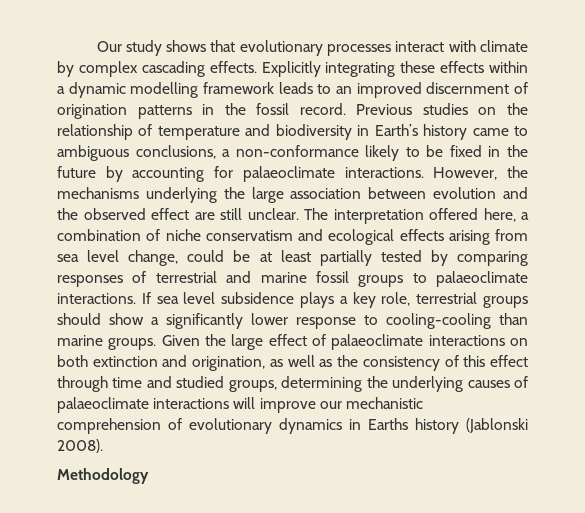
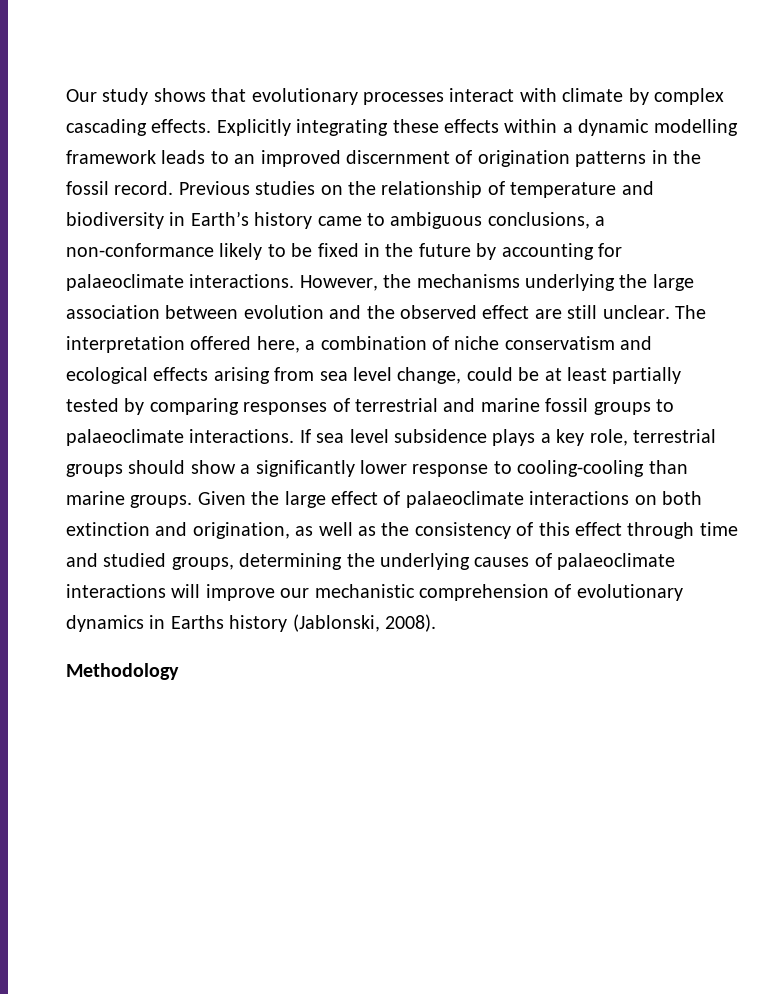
[466,418,528,433] (Jablonski -> [292,614,380,632] (Jablonski,

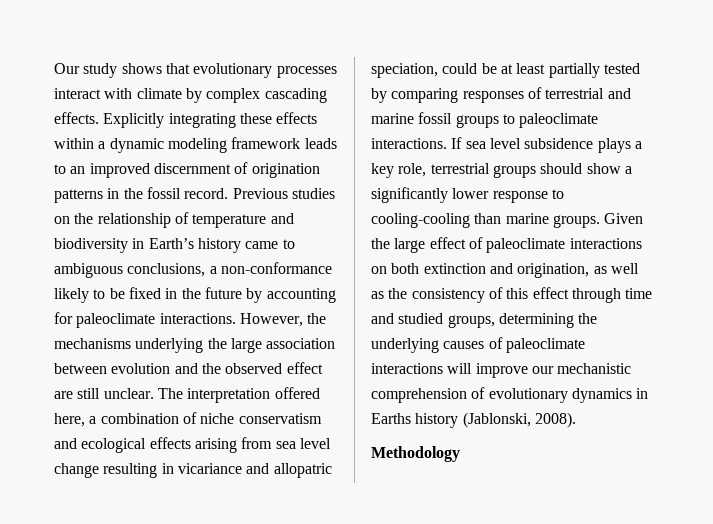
[653,119,738,136] modelling -> [167,138,227,153] modeling
[66,274,184,291] palaeoclimate -> [76,313,156,328] paleoclimate
[397,367,462,384] change, -> [54,463,332,478] [371,63,438,78] change resulting in vicariance and allopatric speciation,
[66,429,184,446] palaeoclimate -> [519,113,599,128] paleoclimate
[405,491,524,508] palaeoclimate -> [486,238,566,253] paleoclimate
[557,553,676,570] palaeoclimate -> [505,338,585,353] paleoclimate

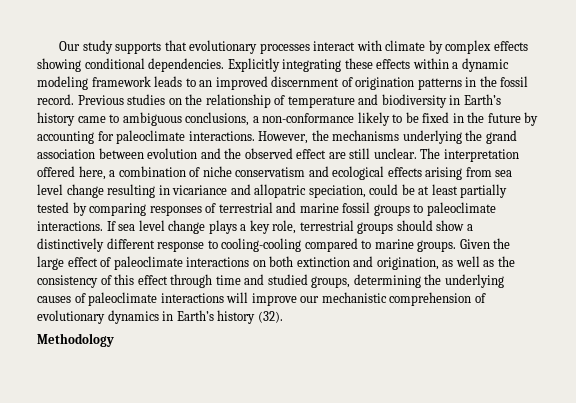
[121,63,162,74] shows -> [115,42,162,54] supports
[264,88,327,103] [54,112,99,124] cascading effects. -> [493,41,528,51] [37,58,225,72] effects showing conditional dependencies.
[230,338,262,353] large -> [485,130,517,144] grand
[524,138,594,149] subsidence -> [168,220,206,234] change
[371,187,490,203] significantly lower -> [37,238,155,252] distinctively different
[474,213,502,224] than -> [304,238,372,252] compared to
[371,412,576,428] Earths history (Jablonski, 2008). -> [176,310,283,324] Earth’s history (32).

